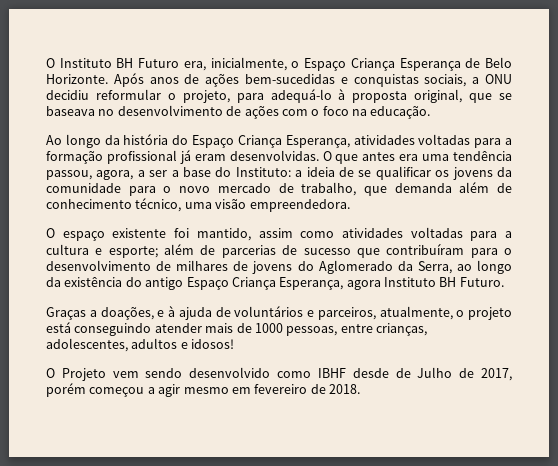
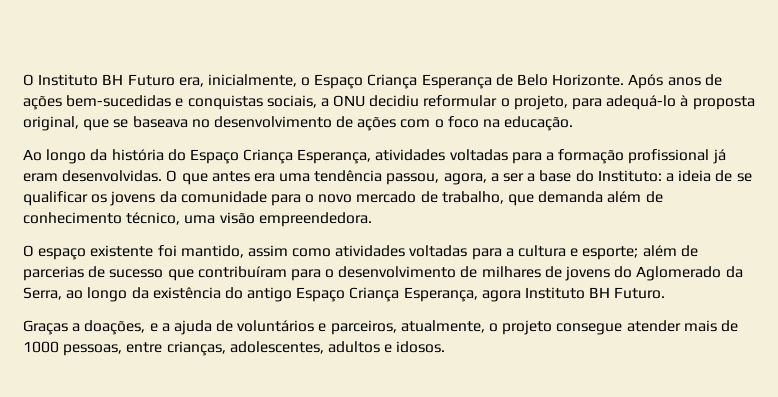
[168,306,175,317] à -> [161,323,170,332] a
[46,322,152,336] está conseguindo -> [556,323,623,335] consegue
[191,339,235,349] [46,367,512,381] [46,383,360,397] idosos! // O Projeto vem sendo desenvolvido como IBHF desde de Julho de 2017, porém começou a agir mesmo em fevereiro de 2018. -> [396,341,446,353] idosos.

